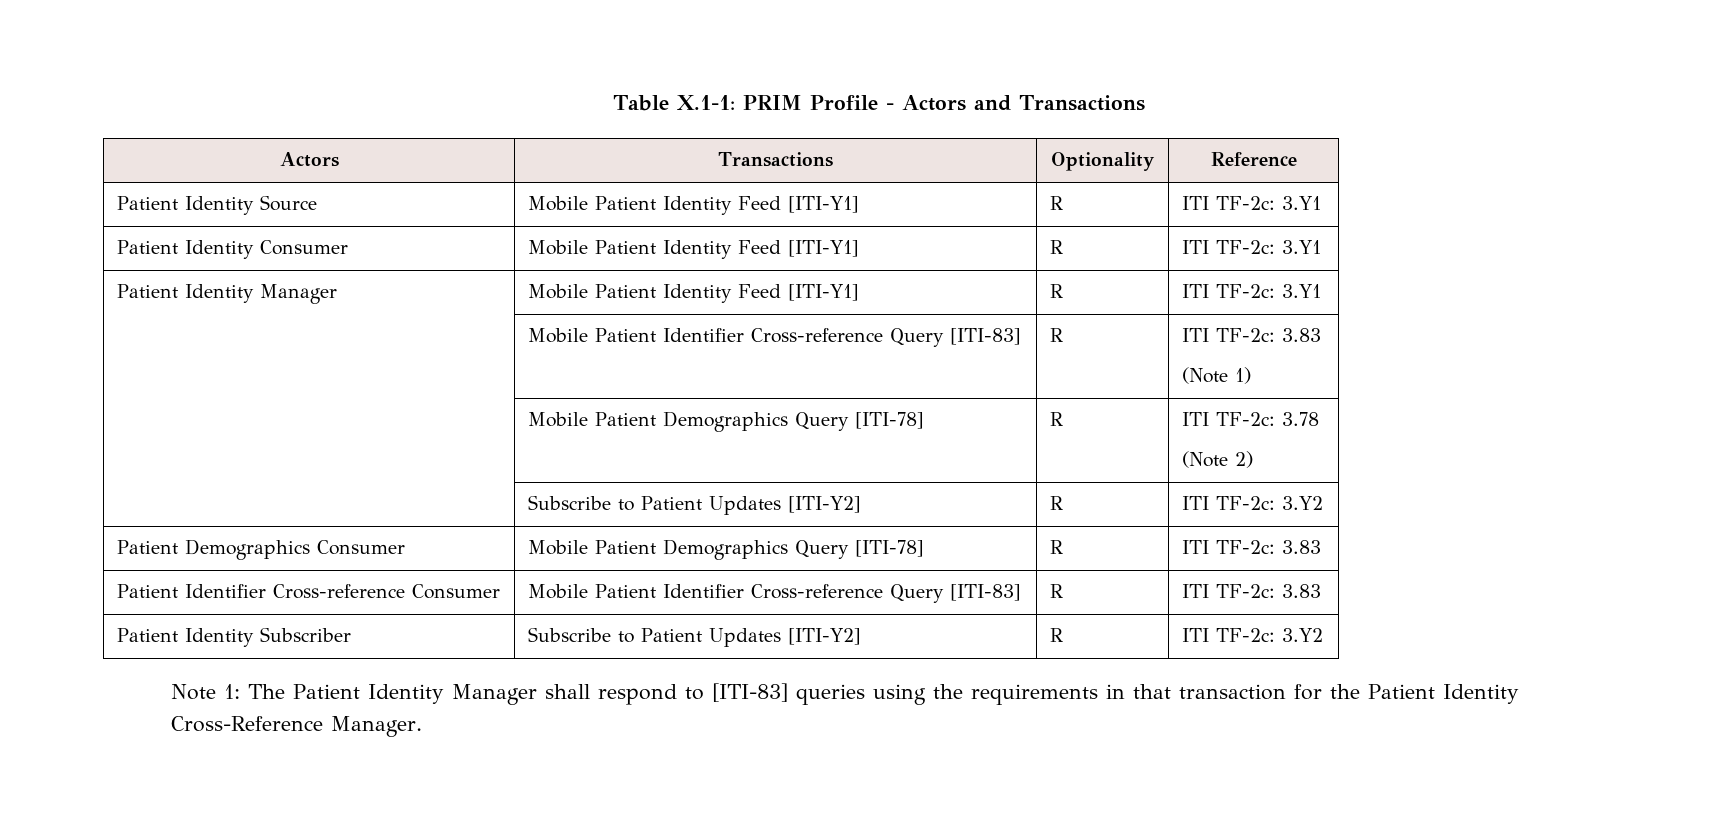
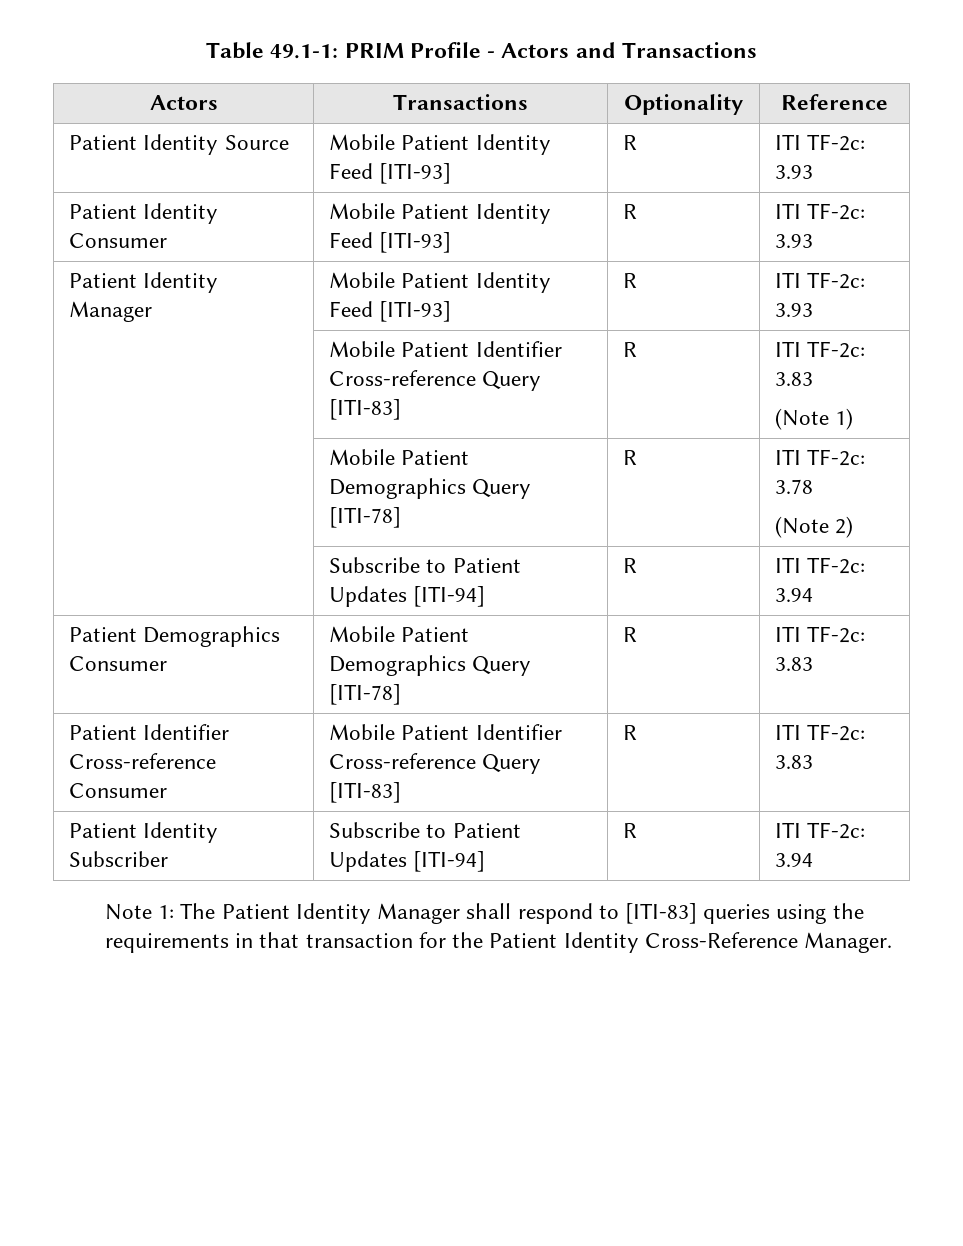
[676,95,735,110] X.1-1: -> [270,44,339,59] 49.1-1:
[788,196,860,213] [1050,196,1064,210] [1182,196,1322,210] [ITI-Y1] | R | ITI TF-2c: 3.Y1 -> [379,163,452,184] [623,135,638,150] [775,134,866,151] [775,165,814,179] [ITI-93] | R | ITI TF-2c: 3.93
[788,240,860,257] [1050,240,1064,254] [1182,240,1322,254] [ITI-Y1] | R | ITI TF-2c: 3.Y1 -> [379,232,452,253] [623,204,638,219] [775,203,866,220] [775,234,814,248] [ITI-93] | R | ITI TF-2c: 3.93
[788,284,860,301] [1050,284,1064,298] [1182,284,1322,298] [ITI-Y1] | R | ITI TF-2c: 3.Y1 -> [379,301,452,322] [623,273,638,288] [775,272,866,289] [775,303,814,317] [ITI-93] | R | ITI TF-2c: 3.93
[788,496,862,513] [1050,496,1064,510] [1182,496,1324,510] [ITI-Y2] | R | ITI TF-2c: 3.Y2 -> [413,586,486,607] [623,558,638,573] [775,557,866,574] [775,588,814,602] [ITI-94] | R | ITI TF-2c: 3.94
[788,628,862,645] [1050,628,1064,642] [1182,628,1324,642] [ITI-Y2] | R | ITI TF-2c: 3.Y2 -> [413,851,486,872] [623,823,638,838] [775,822,866,839] [775,853,814,867] [ITI-94] | R | ITI TF-2c: 3.94

